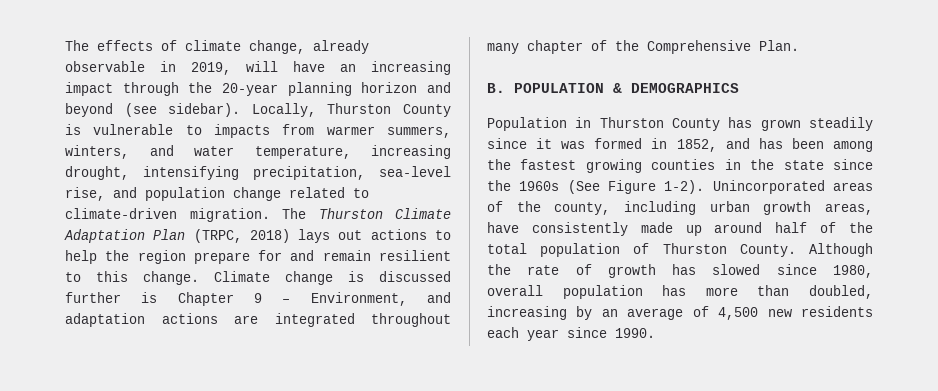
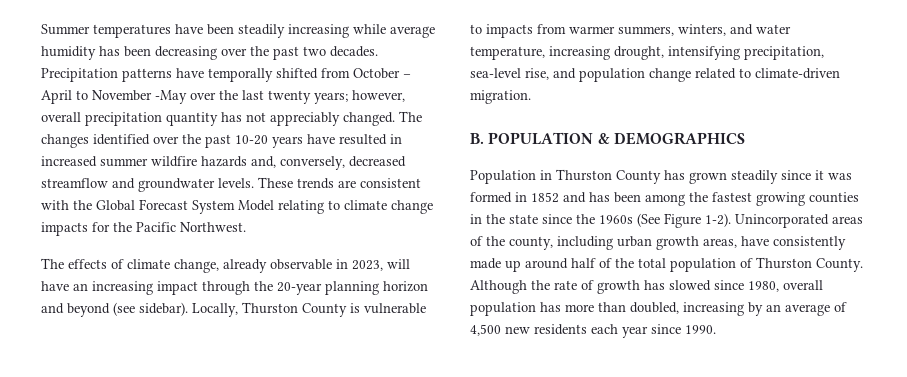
(65, 45) none -> [41,24,435,38] [41,46,378,60] [41,68,411,82] [41,90,405,104] [41,111,422,126] [41,134,402,148] [41,156,406,170] [41,177,421,192] [41,199,433,214] [41,222,246,236] Summer temperatures have been steadily increasing while average humidity has been decreasing over the past two decades. Precipitation patterns have temporally shifted from October – April to November -May over the last twenty years; however, overall precipitation quantity has not appreciably changed. The changes identified over the past 10-20 years have resulted in increased summer wildfire hazards and, conversely, decreased streamflow and groundwater levels. These trends are consistent with the Global Forecast System Model relating to climate change impacts for the Pacific Northwest. //
[191,62,231,75] 2019, -> [352,260,383,271] 2023,
[282,208,451,219] [64,229,451,243] [65,250,451,264] [65,271,451,285] [65,292,452,306] [65,313,451,327] [487,40,799,54] The Thurston Climate Adaptation Plan (TRPC, 2018) lays out actions to help the region prepare for and remain resilient to this change. Climate change is discussed further is Chapter 9 – Environment, and adaptation actions are integrated throughout many chapter of the Comprehensive Plan. -> (531, 97) none
[676,139,717,152] 1852, -> [531,192,559,203] 1852

